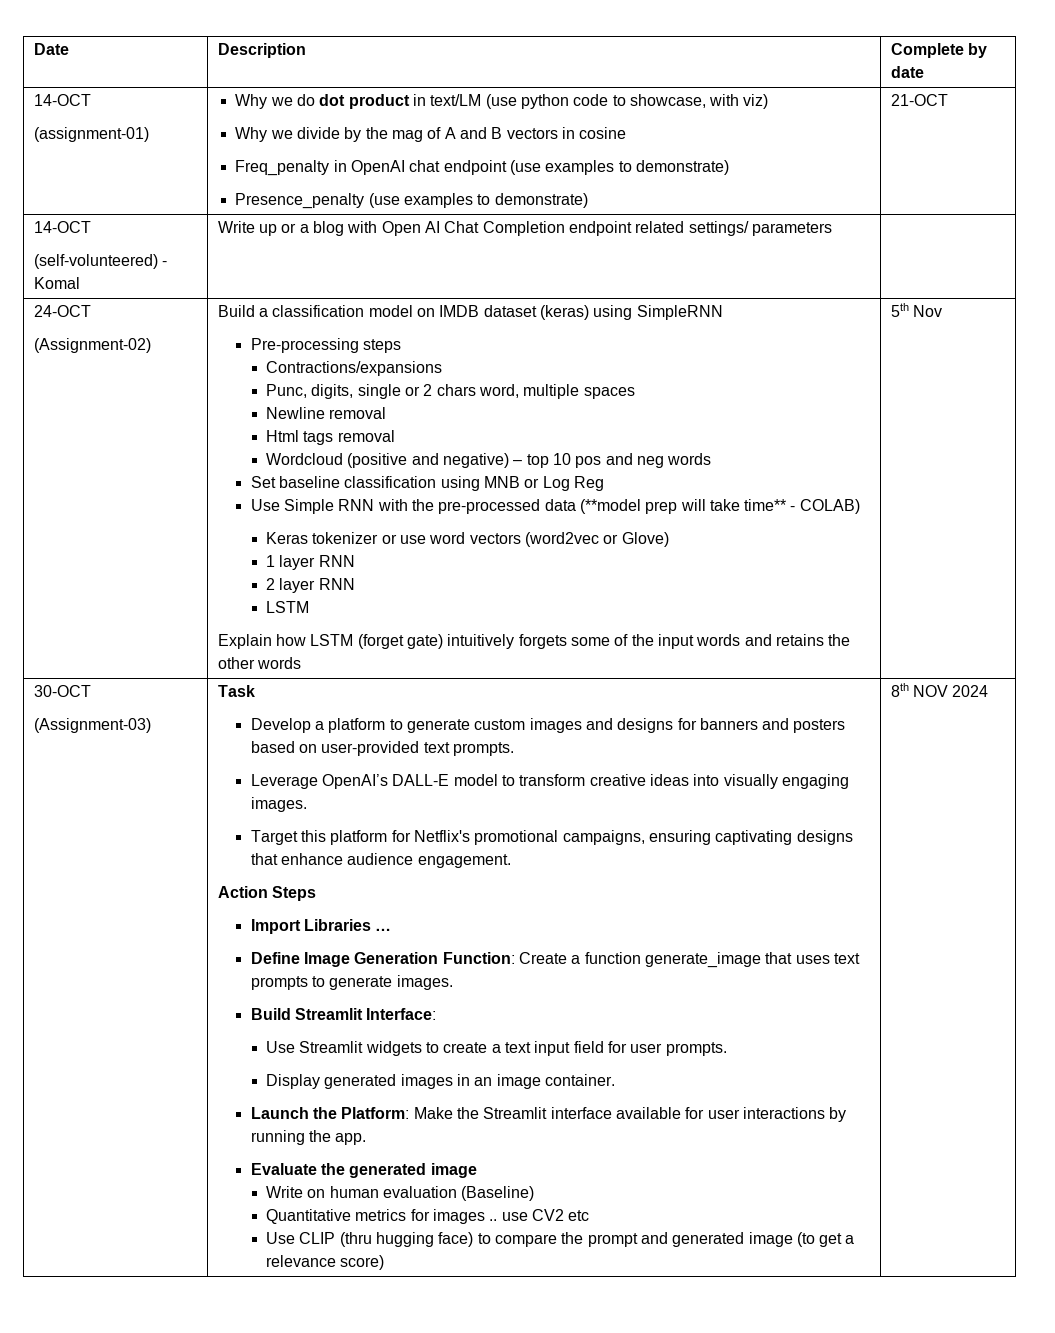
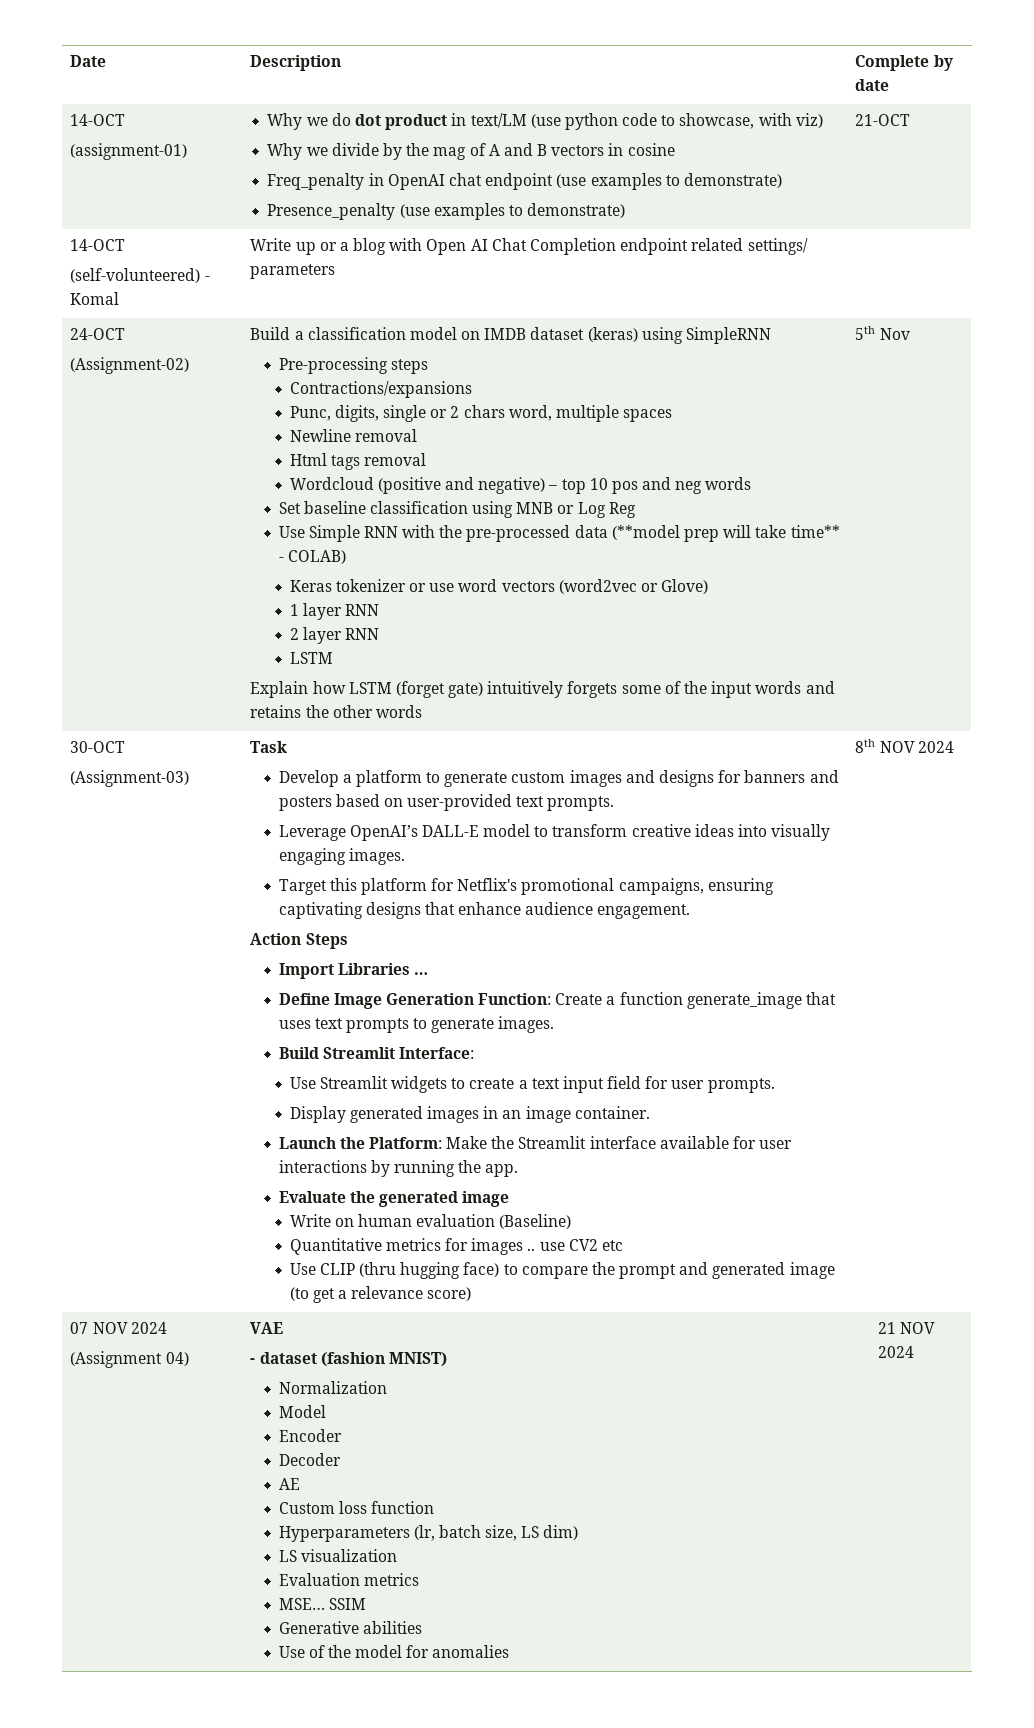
(989, 691) none -> [70,1322,167,1334] [70,1351,189,1368] [250,1322,284,1334] [250,1352,447,1367] [278,1381,387,1394] [278,1405,326,1418] [278,1429,342,1442] [278,1453,341,1466] [278,1478,300,1490] [278,1501,434,1514] [278,1525,579,1542] [278,1549,397,1562] [278,1573,419,1586] [278,1598,366,1610] [278,1621,422,1634] [278,1645,510,1658] [877,1322,935,1334] [877,1346,914,1358] // 07 NOV 2024 // (Assignment 04) | VAE // - dataset (fashion MNIST) // Normalization // Model // Encoder // Decoder // AE // Custom loss function // Hyperparameters (lr, batch size, LS dim) // LS visualization // Evaluation metrics // MSE… SSIM // Generative abilities // Use of the model for anomalies | 21 NOV 2024

